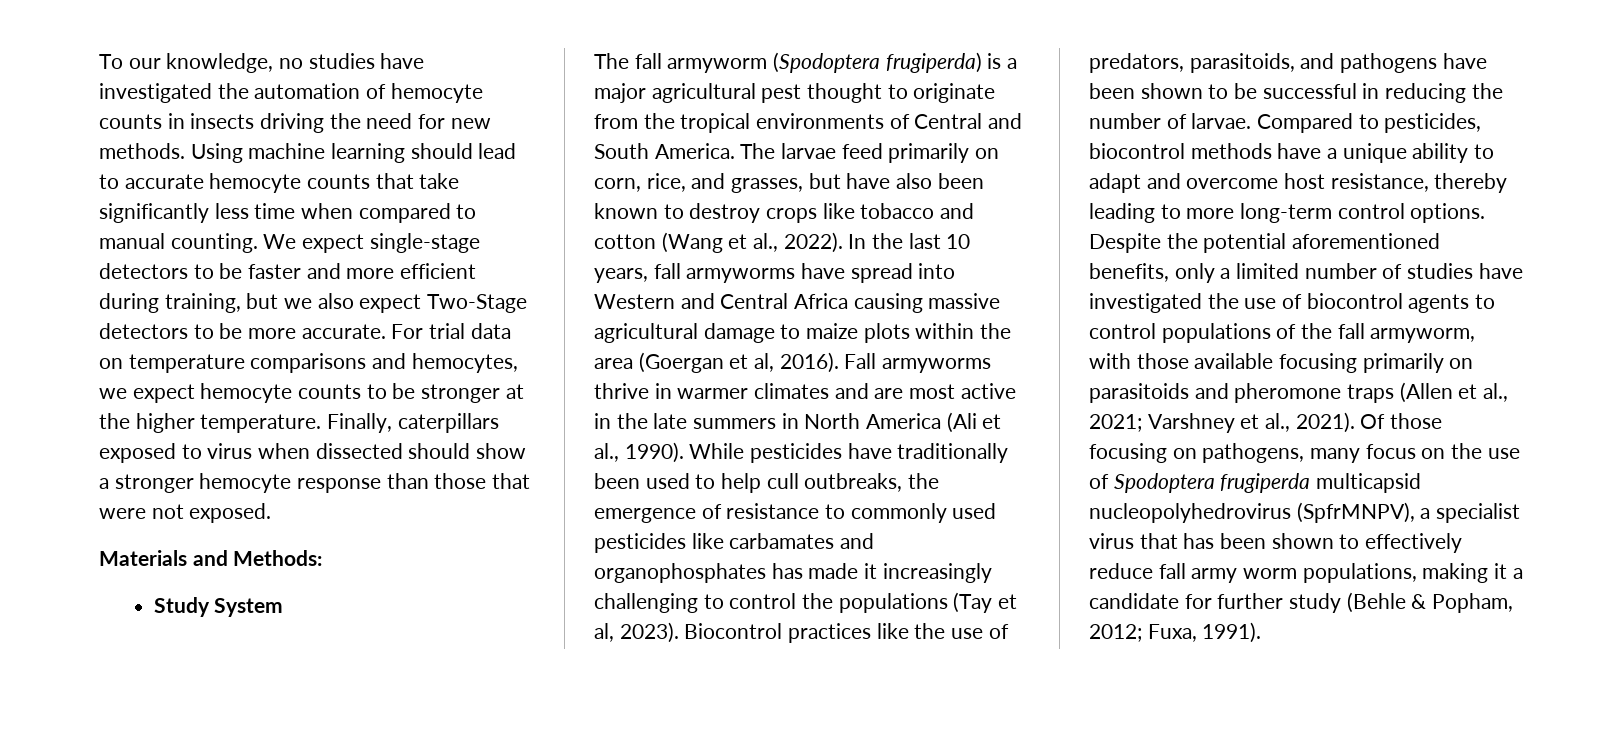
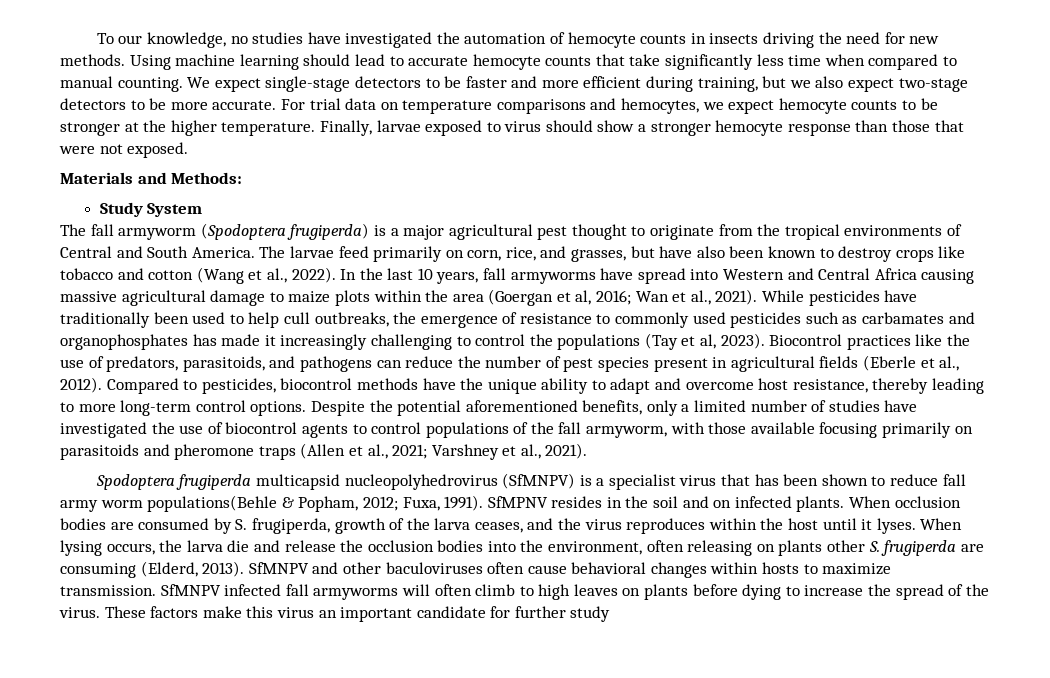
[427,294,528,313] Two-Stage -> [898,78,968,92] two-stage
[397,413,499,433] caterpillars -> [376,120,421,132] larvae
[258,443,403,459] when dissected -> (542, 126) none
[779,352,992,373] [594,383,1016,399] [594,412,1002,433] [594,442,684,463] 2016). Fall armyworms thrive in warmer climates and are most active in the late summers in North America (Ali et al., 1990). -> [596,289,758,305] 2016; Wan et al., 2021).
[691,533,724,549] like -> [805,312,858,324] such as
[1442,53,1487,69] [1089,83,1503,103] [1089,113,1252,129] have been shown to be successful in reducing the number of larvae. -> [376,355,960,372] [60,377,102,393] can reduce the number of pest species present in agricultural fields (Eberle et al., 2012).
[1327,148,1338,159] a -> [460,378,484,390] the
[1360,413,1443,429] [1089,443,1520,463] [1089,474,1109,489] Of those focusing on pathogens, many focus on the use of -> (588, 451) //
[1296,502,1415,523] (SpfrMNPV), -> [502,473,592,489] (SfMNPV) is
[1365,533,1463,553] effectively -> (886, 481) none
[1302,563,1523,583] [1089,592,1406,613] populations, making it a candidate for further study (Behle -> [147,495,278,512] populations(Behle
(1262, 632) none -> [487,496,961,512] [60,518,963,534] [60,540,984,556] [60,561,892,578] [60,584,989,600] [59,606,611,622] SfMPNV resides in the soil and on infected plants. When occlusion bodies are consumed by S. frugiperda, growth of the larva ceases, and the virus reproduces within the host until it lyses. When lysing occurs, the larva die and release the occlusion bodies into the environment, often releasing on plants other S. frugiperda are consuming (Elderd, 2013). SfMNPV and other baculoviruses often cause behavioral changes within hosts to maximize transmission. SfMNPV infected fall armyworms will often climb to high leaves on plants before dying to increase the spread of the virus. These factors make this virus an important candidate for further study

